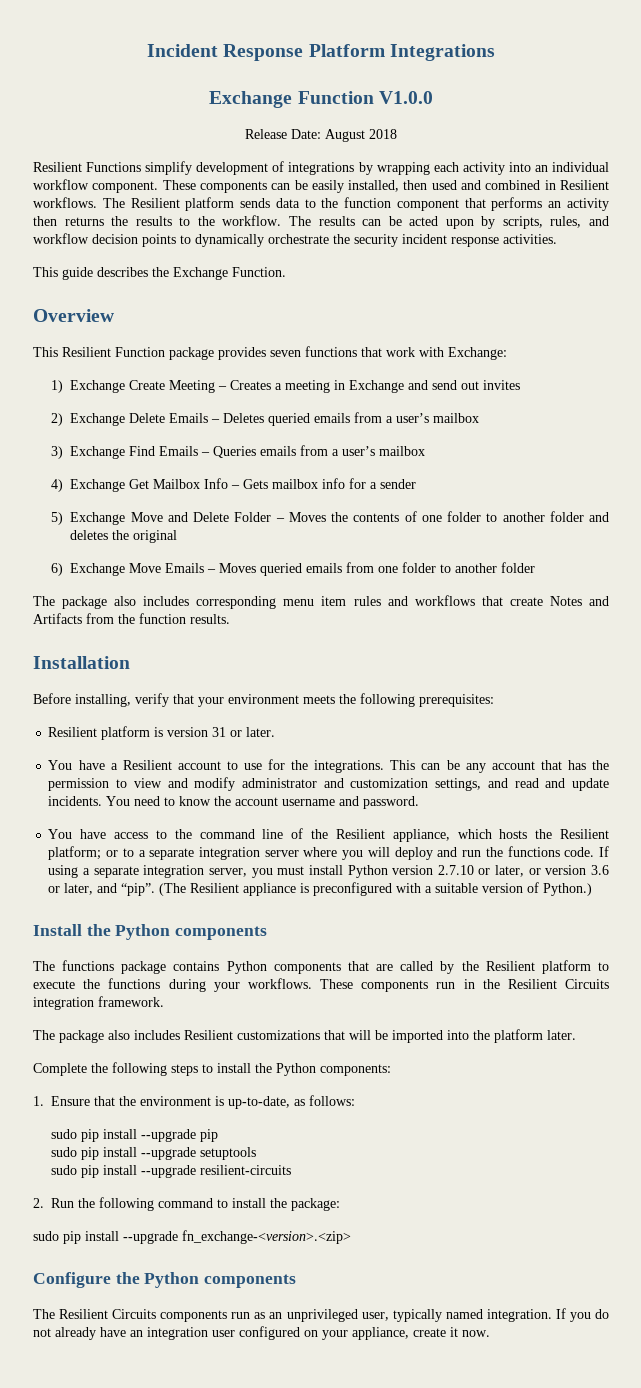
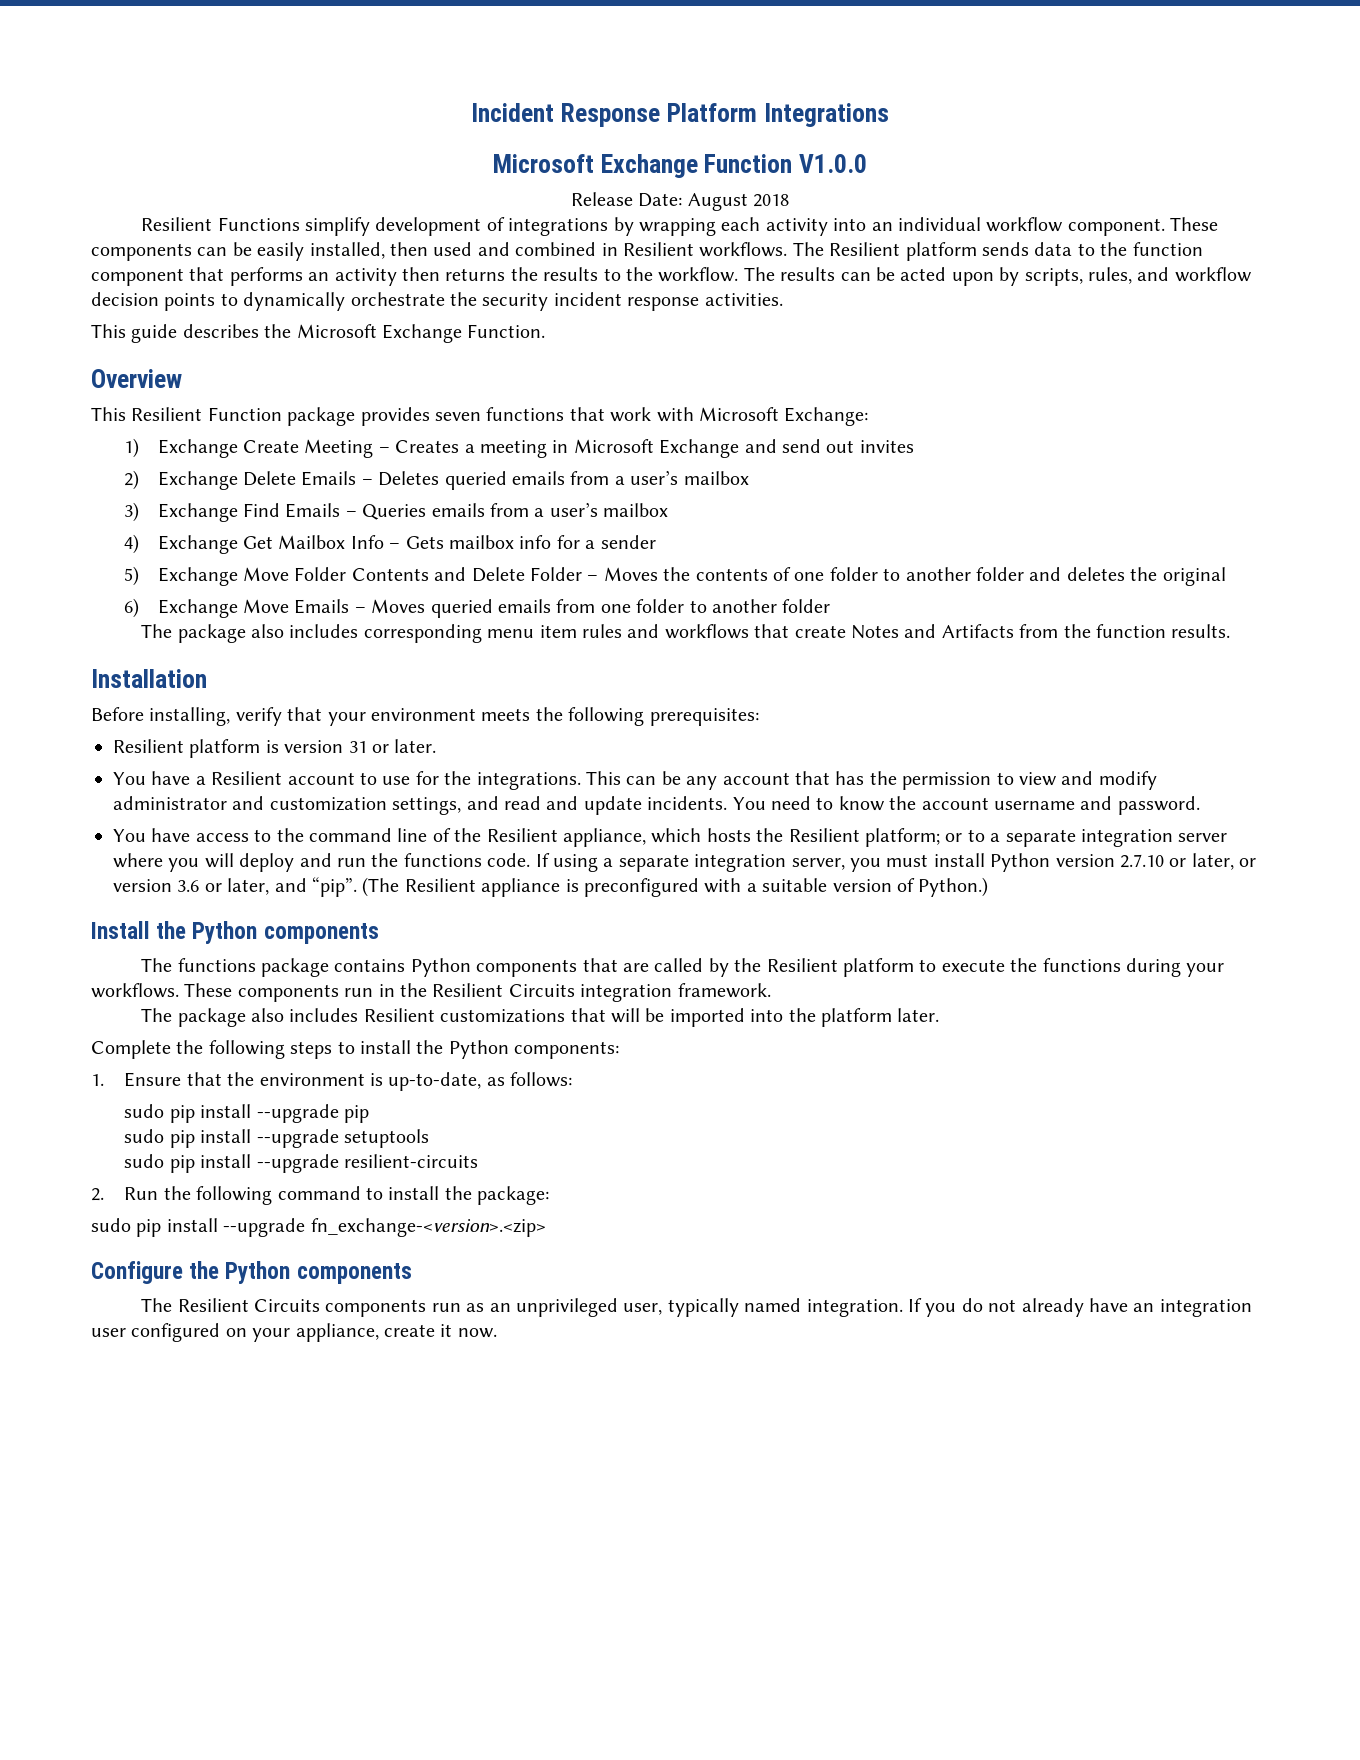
(495, 52) none -> [492,154,594,173] Microsoft
(169, 272) none -> [296,324,377,338] Microsoft
(444, 352) none -> [698,407,779,421] Microsoft
(346, 385) none -> [573,439,654,453] Microsoft
(163, 517) none -> [294,567,429,581] Folder Contents

